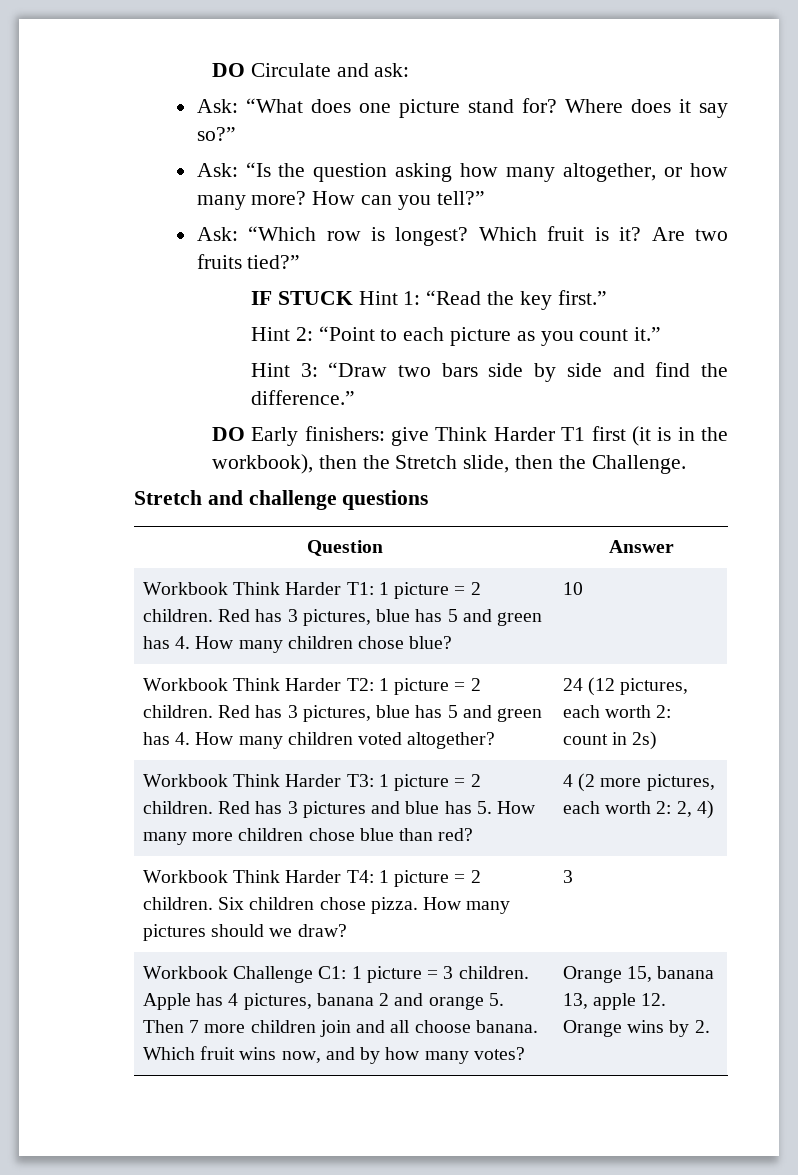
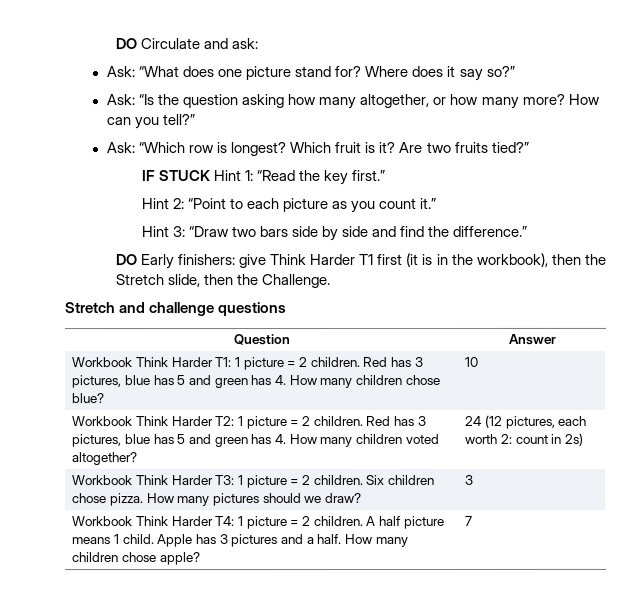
[217,801,536,818] [142,828,474,845] [562,773,715,792] [562,800,714,819] [142,870,481,887] [142,897,213,910] Red has 3 pictures and blue has 5. How many more children chose blue than red? | 4 (2 more pictures, each worth 2: 2, 4) // Workbook Think Harder T4: 1 picture = 2 children. -> (364, 480) none
[232,966,529,983] [142,993,504,1010] [142,1020,538,1037] [142,1046,525,1064] [562,966,715,983] [562,993,667,1010] [562,1020,710,1037] Challenge C1: 1 picture = 3 children. Apple has 4 pictures, banana 2 and orange 5. Then 7 more children join and all choose banana. Which fruit wins now, and by how many votes? | Orange 15, banana 13, apple 12. Orange wins by 2. -> [136,515,445,530] [72,533,409,548] [72,552,201,566] [465,515,474,526] Think Harder T4: 1 picture = 2 children. A half picture means 1 child. Apple has 3 pictures and a half. How many children chose apple? | 7

